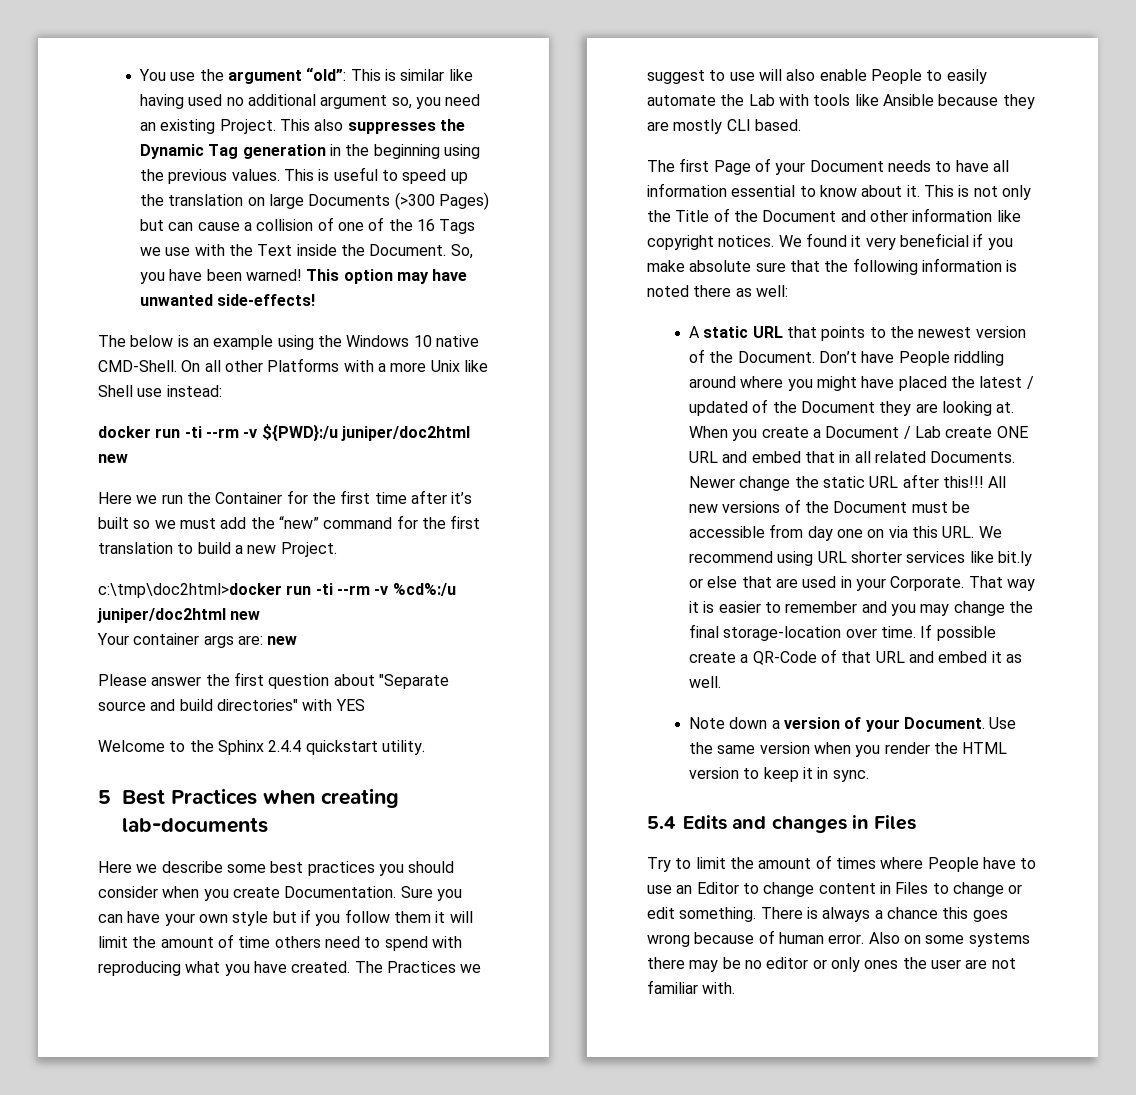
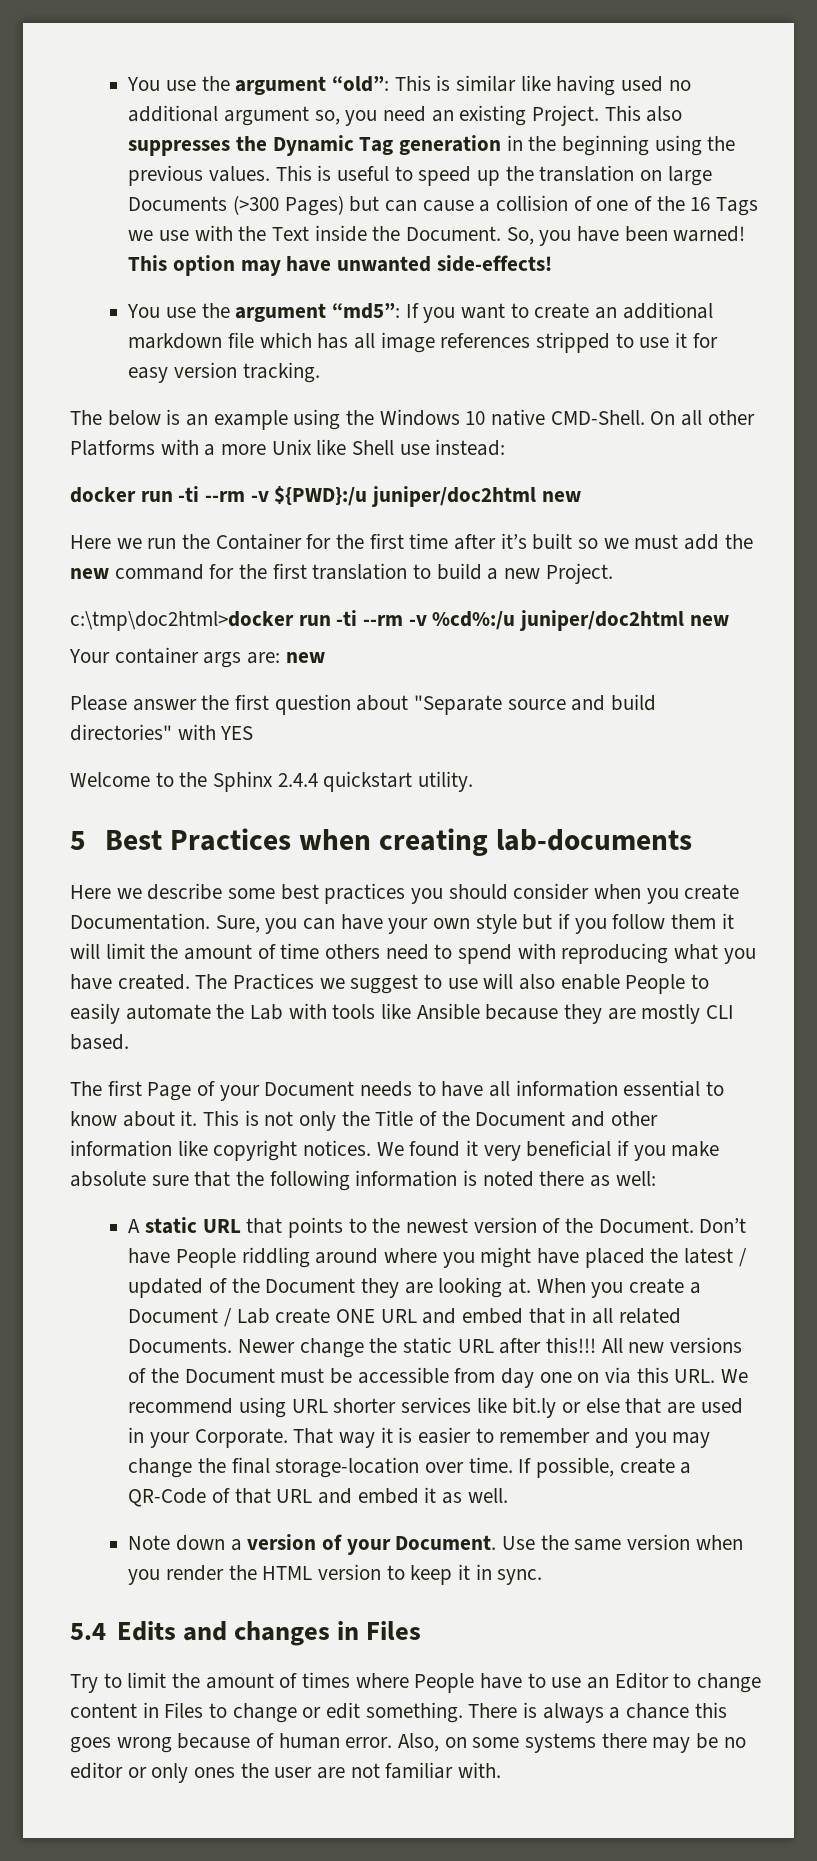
(316, 300) none -> [127,302,713,323] [128,332,718,353] [128,362,320,383] // You use the argument “md5”: If you want to create an additional markdown file which has all image references stripped to use it for easy version tracking.
[278,516,319,529] “new” -> [70,568,109,579] new
[400,886,433,898] Sure -> [215,915,260,933] Sure,
[936,626,996,641] possible -> [536,1457,615,1478] possible,
[868,932,900,944] Also -> [398,1733,440,1752] Also,

